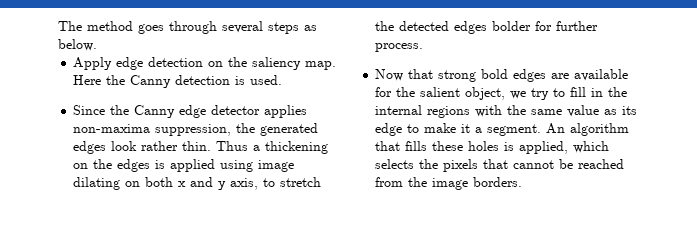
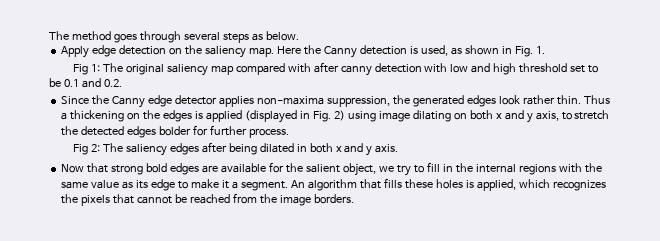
[250,75,283,85] used. -> [420,45,545,57] [72,62,599,76] [49,78,122,88] used, as shown in Fig. 1. // Fig 1: The original saliency map compared with after canny detection with low and high threshold set to be 0.1 and 0.2.
(216, 165) none -> [244,110,345,123] (displayed in Fig. 2)
(424, 47) none -> [72,142,399,156] // Fig 2: The saliency edges after being dilated in both x and y axis.
[375,159,415,169] selects -> [552,180,606,191] recognizes

